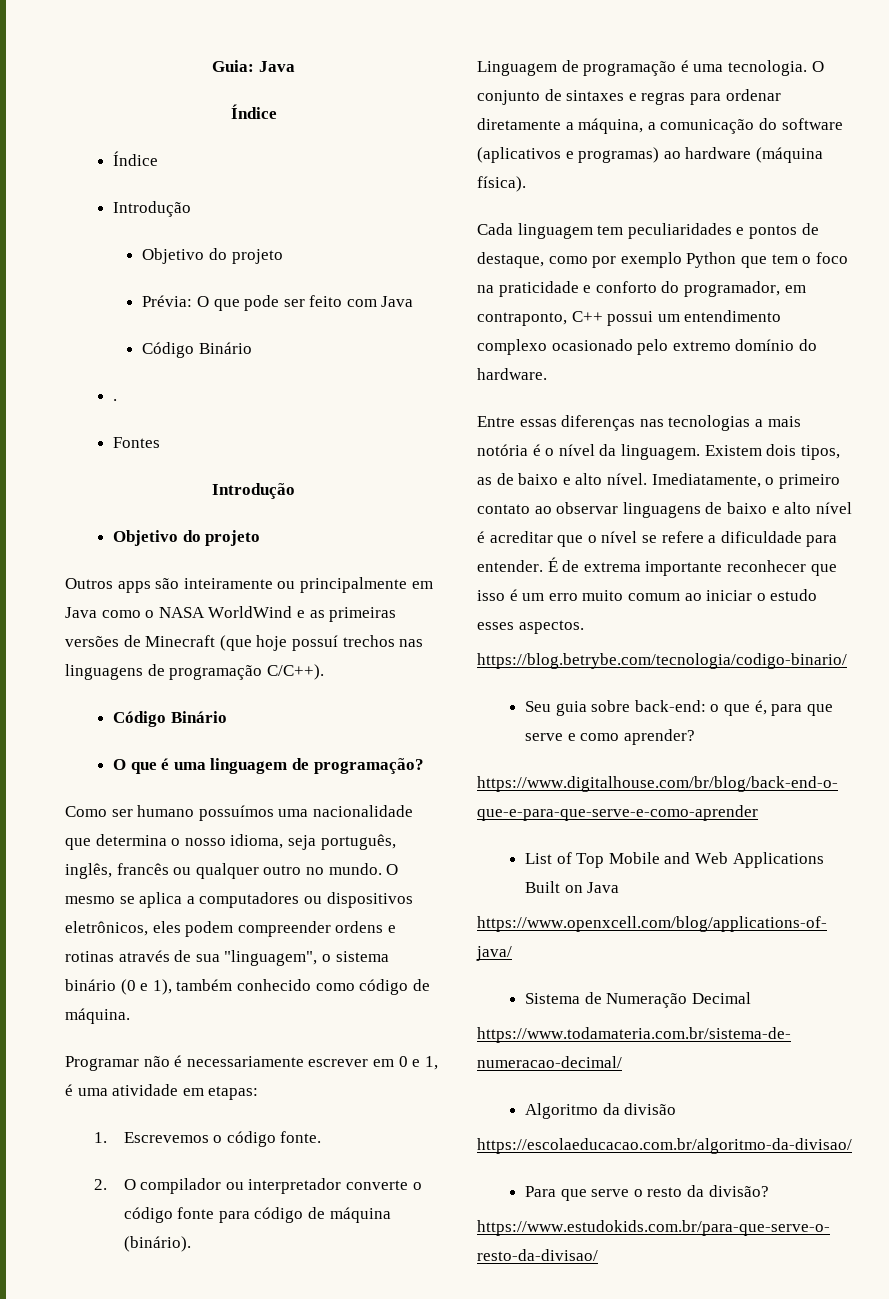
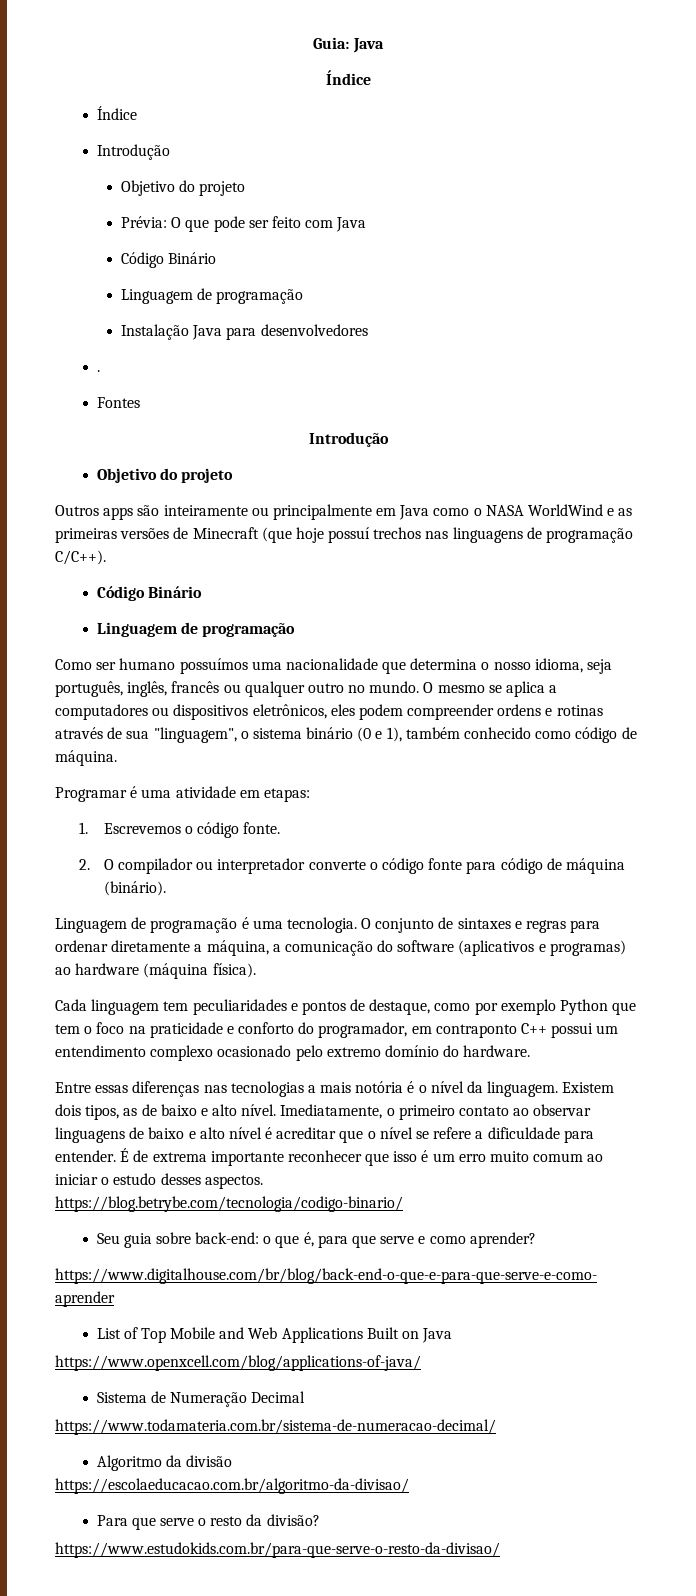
(252, 348) none -> [120,288,304,304] [120,324,368,340] // Linguagem de programação // Instalação Java para desenvolvedores
[113,758,424,774] O que é uma linguagem de programação? -> [96,622,295,637] Linguagem de programação
[143,1055,438,1070] não é necessariamente escrever em 0 e 1, -> (127, 794) none
[477,312,567,326] contraponto, -> [435,1024,517,1038] contraponto
[477,622,514,630] esses -> [160,1173,201,1185] desses

